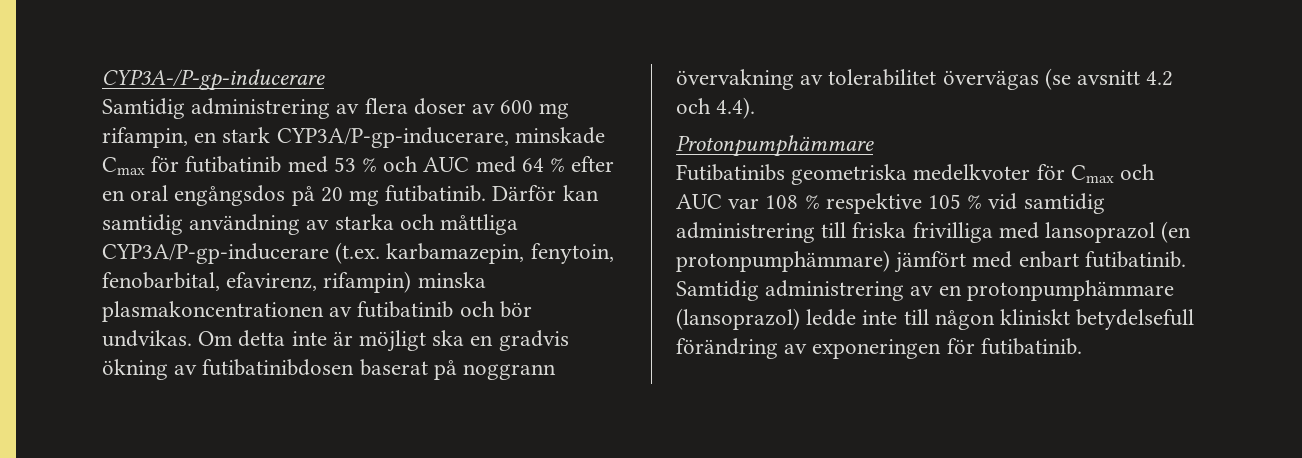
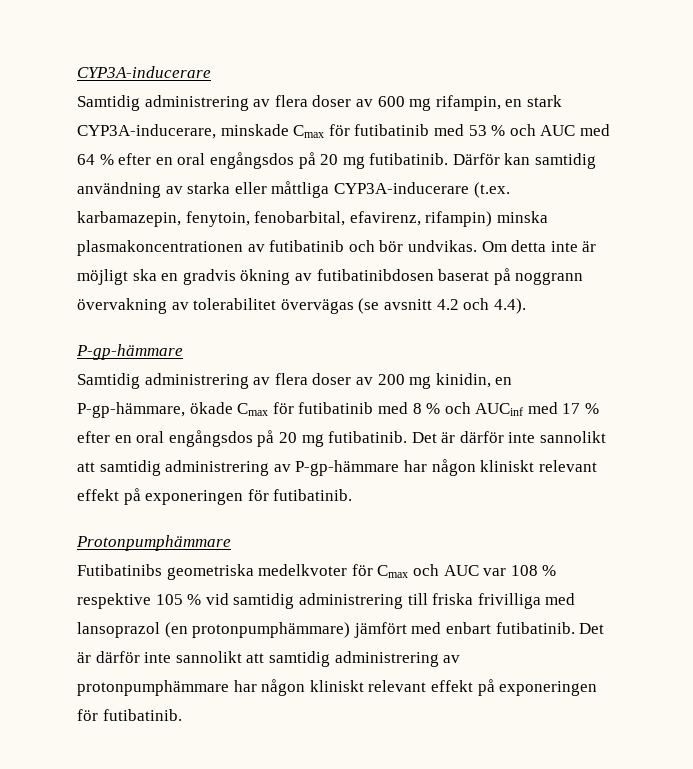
[102,69,325,91] CYP3A-/P-gp-inducerare -> [77,66,211,78] CYP3A-inducerare
[276,127,509,148] CYP3A/P-gp-inducerare, -> [77,124,216,139] CYP3A-inducerare,
[399,214,519,235] [102,243,329,264] och måttliga CYP3A/P-gp-inducerare -> [234,181,469,198] eller måttliga CYP3A-inducerare
(756, 108) none -> [76,344,183,360] [77,373,513,389] [77,402,600,418] [77,430,607,447] [77,459,597,476] [77,488,353,505] // P-gp-hämmare // Samtidig administrering av flera doser av 200 mg kinidin, en P-gp-hämmare, ökade Cmax för futibatinib med 8 % och AUCinf med 17 % efter en oral engångsdos på 20 mg futibatinib. Det är därför inte sannolikt att samtidig administrering av P-gp-hämmare har någon kliniskt relevant effekt på exponeringen för futibatinib.
[676,280,1174,301] [676,308,1195,330] [676,338,808,359] Samtidig administrering av en protonpumphämmare (lansoprazol) ledde inte till någon kliniskt betydelsefull förändring av -> [579,623,605,634] [77,651,461,667] [77,679,495,696] Det är därför inte sannolikt att samtidig administrering av protonpumphämmare har någon kliniskt relevant effekt på

